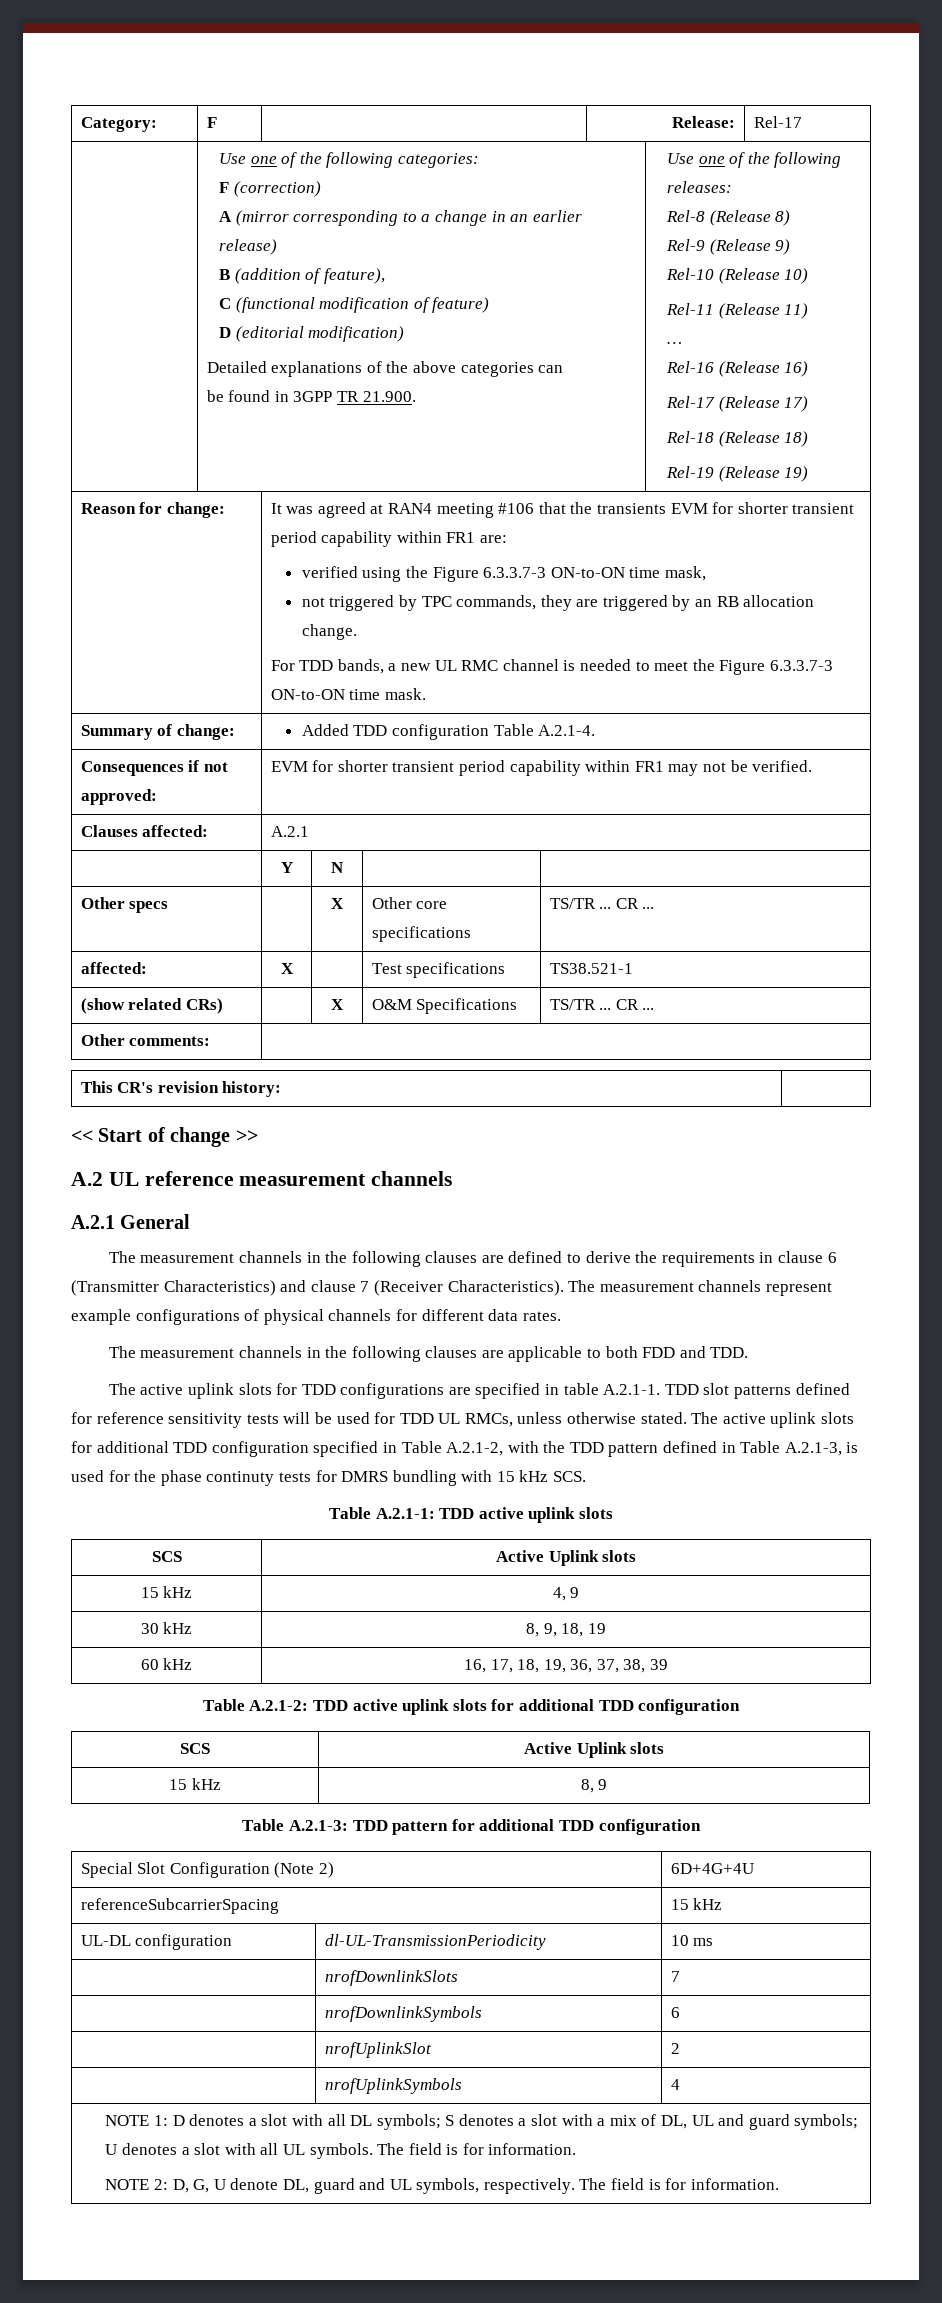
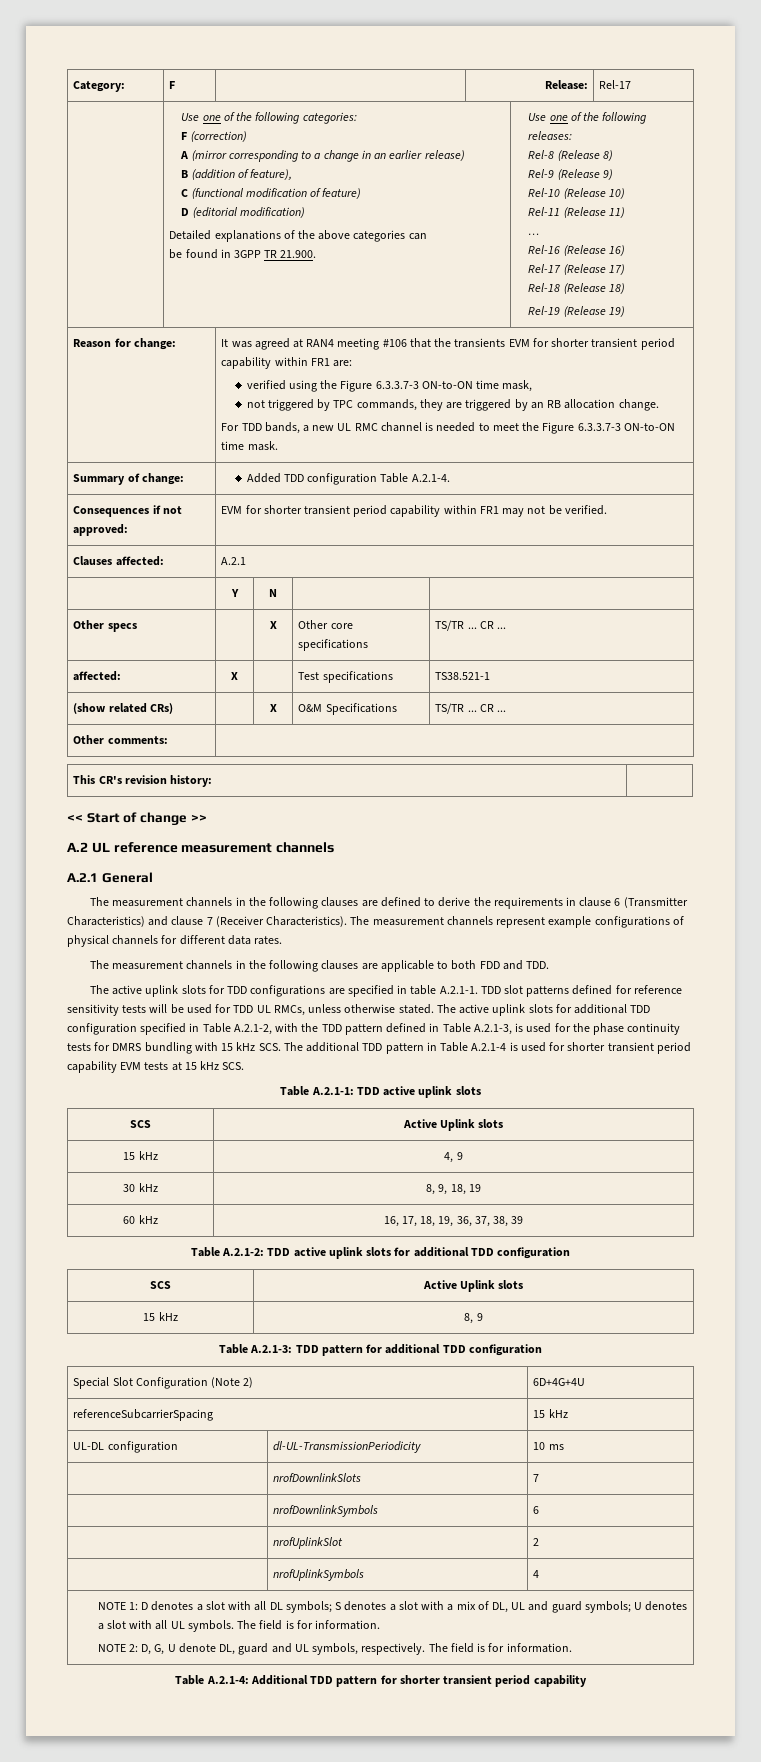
[206,1471,275,1486] continuty -> [627,1023,681,1035] continuity
(587, 1476) none -> [283,1042,691,1054] [67,1061,245,1073] The additional TDD pattern in Table A.2.1-4 is used for shorter transient period capability EVM tests at 15 kHz SCS.
(779, 2184) none -> [175,1675,587,1687] // Table A.2.1-4: Additional TDD pattern for shorter transient period capability

